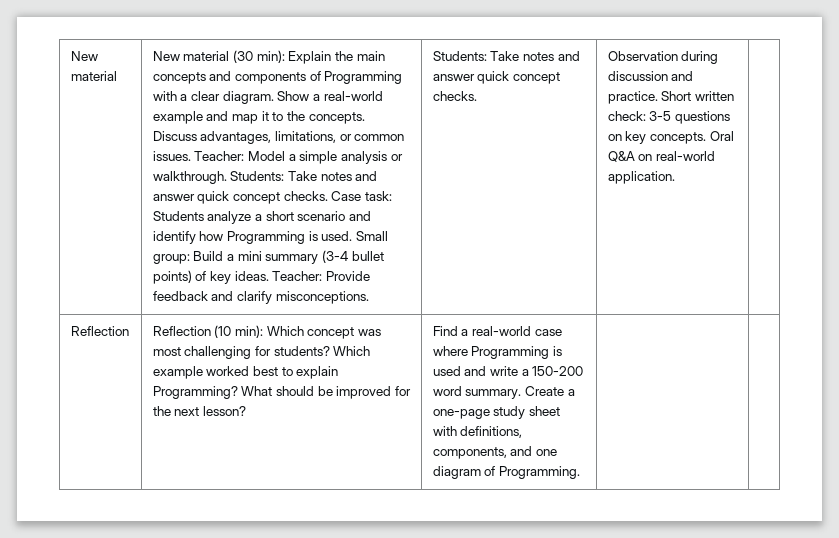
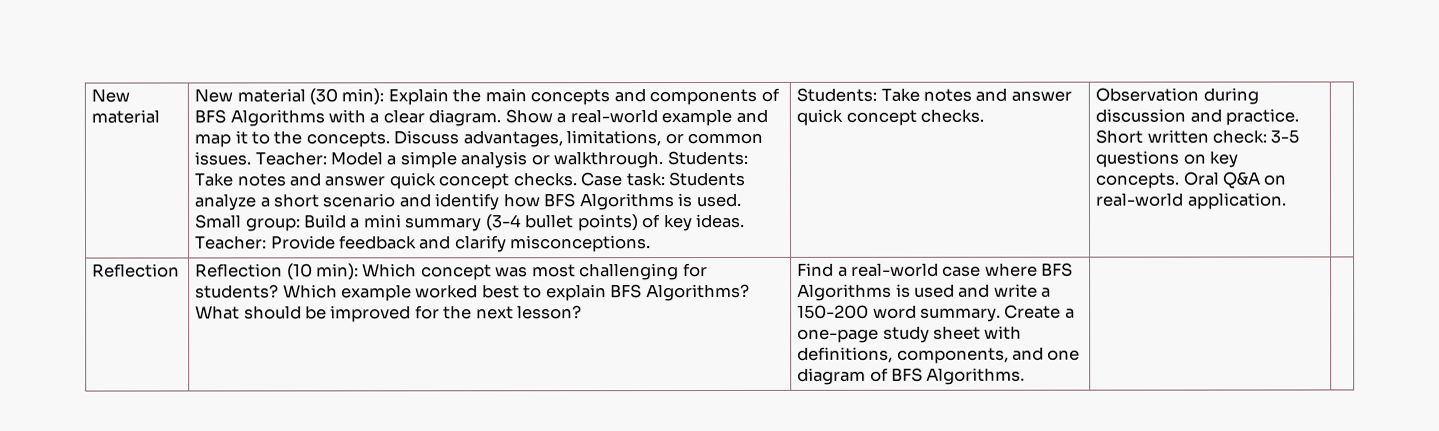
[324,71,403,84] Programming -> [194,109,325,127] BFS Algorithms
[227,231,306,244] Programming -> [543,193,674,211] BFS Algorithms
[152,386,238,399] Programming? -> [610,283,750,302] BFS Algorithms?
[471,346,550,359] Programming -> [1041,262,1074,277] [797,283,893,301] BFS Algorithms
[499,466,581,479] Programming. -> [890,367,1026,385] BFS Algorithms.

